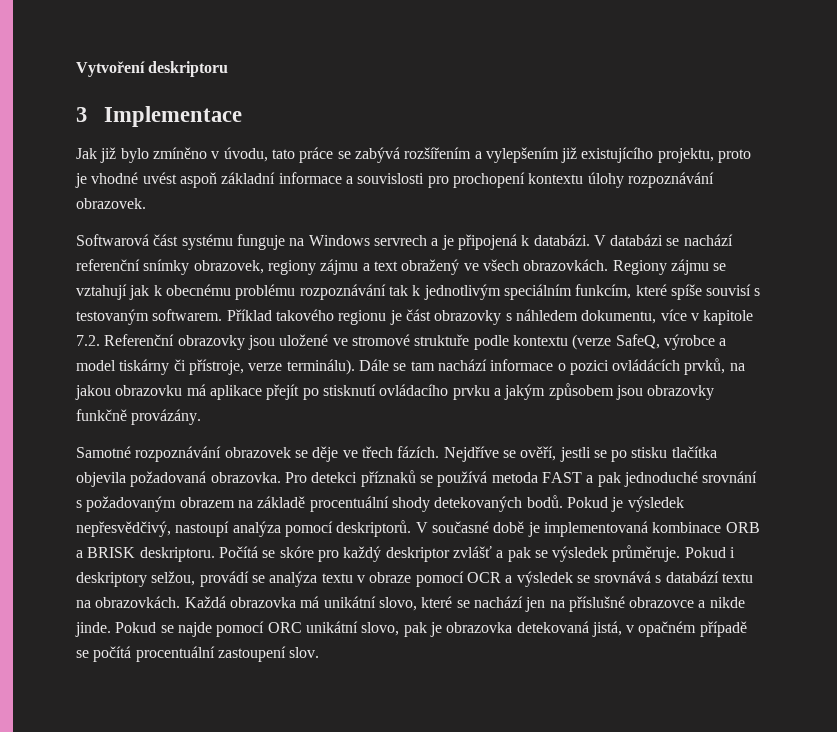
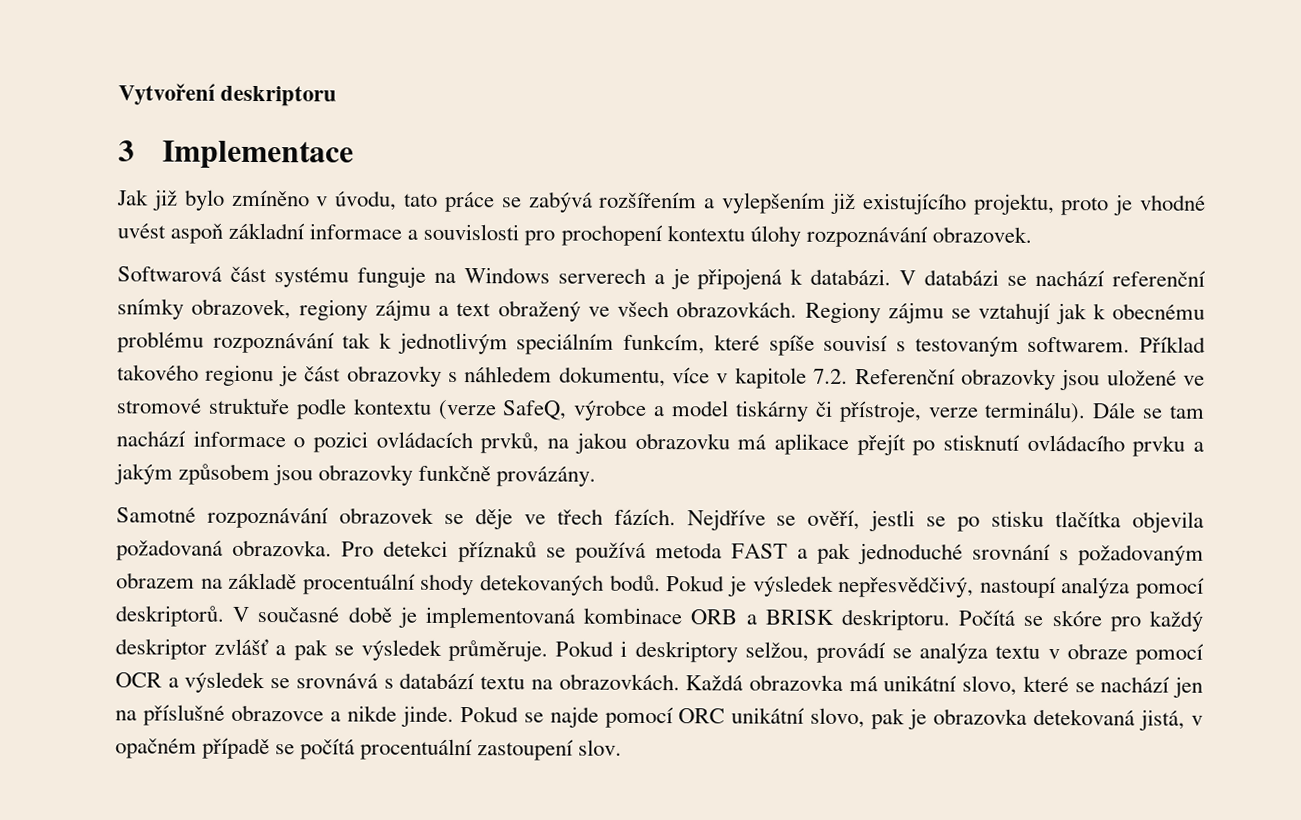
[373,235,427,246] servrech -> [557,267,646,284] serverech
[612,359,681,371] ovládácích -> [375,431,473,449] ovládacích

